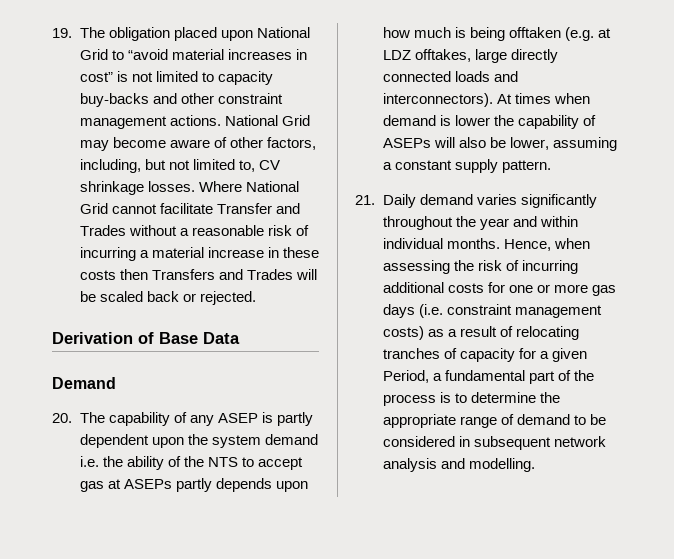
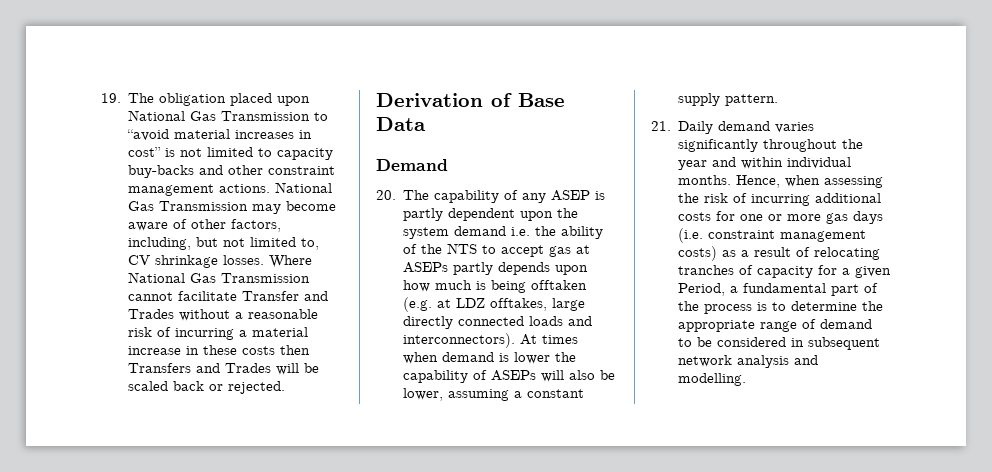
[79,49,108,60] Grid -> [190,111,311,121] Gas Transmission
[281,115,310,126] Grid -> [128,201,249,211] Gas Transmission
[79,203,108,214] Grid -> [190,273,311,283] Gas Transmission

